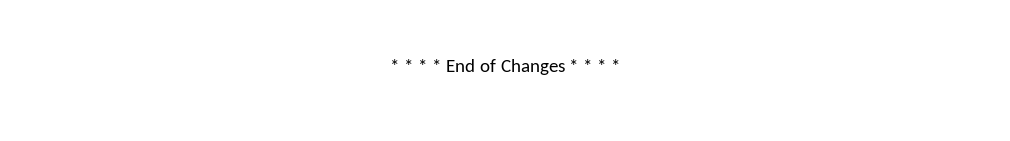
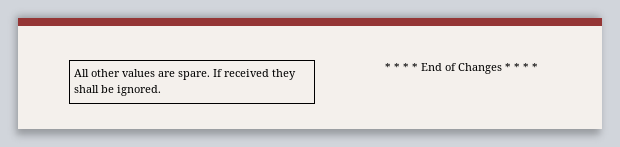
(389, 65) none -> [73,69,296,80] [73,85,161,96] All other values are spare. If received they shall be ignored. //

